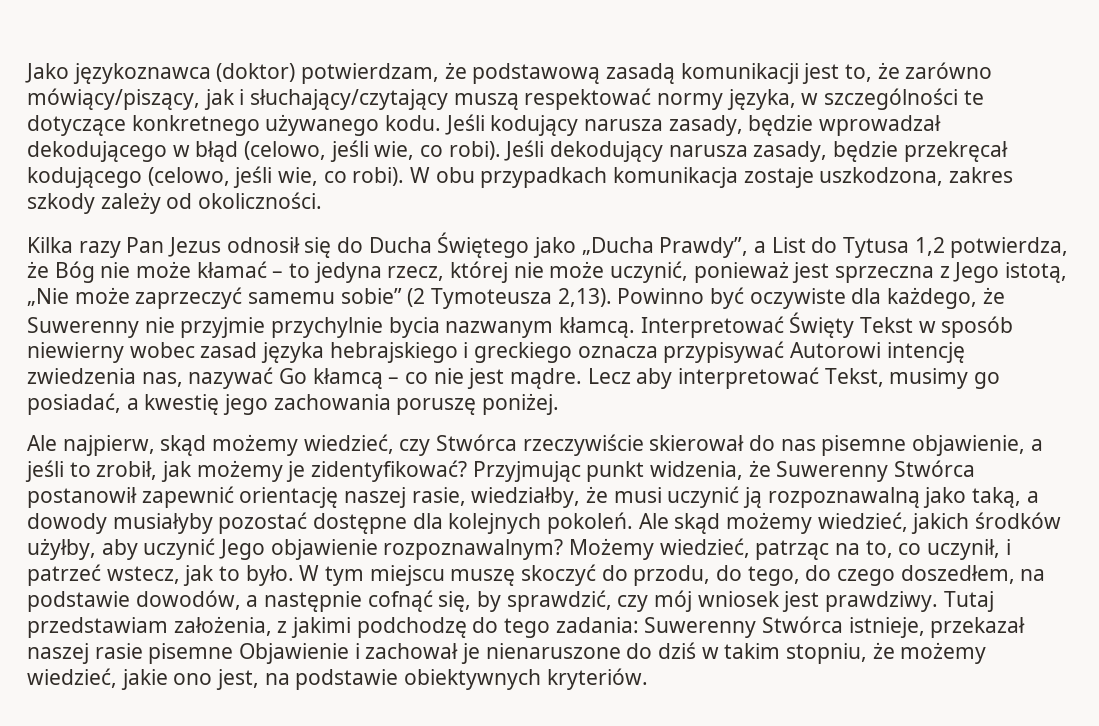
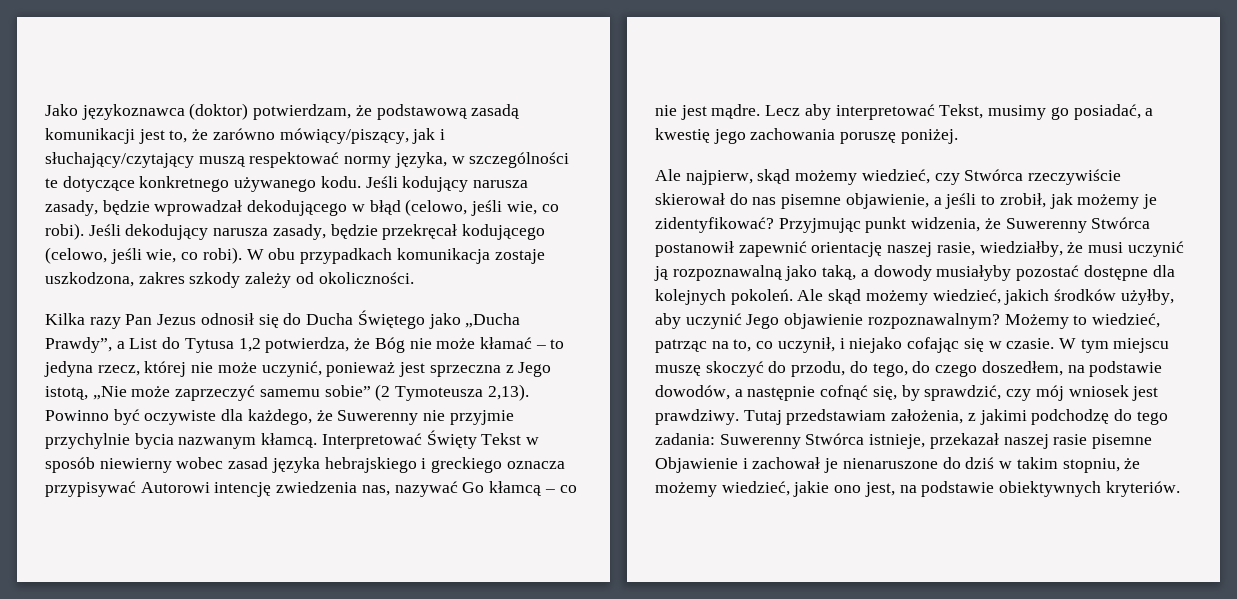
(655, 549) none -> [1073,315,1088,325] to
[27,564,294,586] patrzeć wstecz, jak to było. -> [849,337,1055,353] niejako cofając się w czasie.

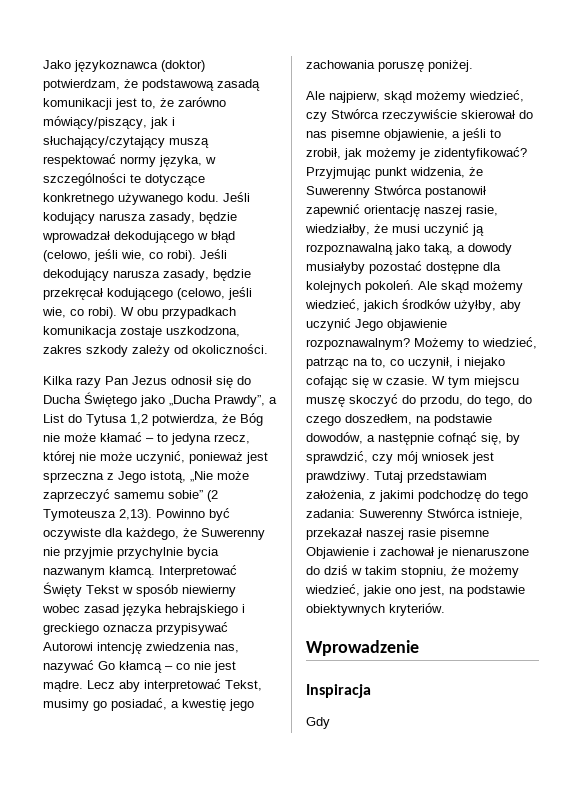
(1180, 489) none -> [306,640,419,656] [306,684,371,698] [306,717,330,729] // Wprowadzenie // Inspiracja // Gdy

